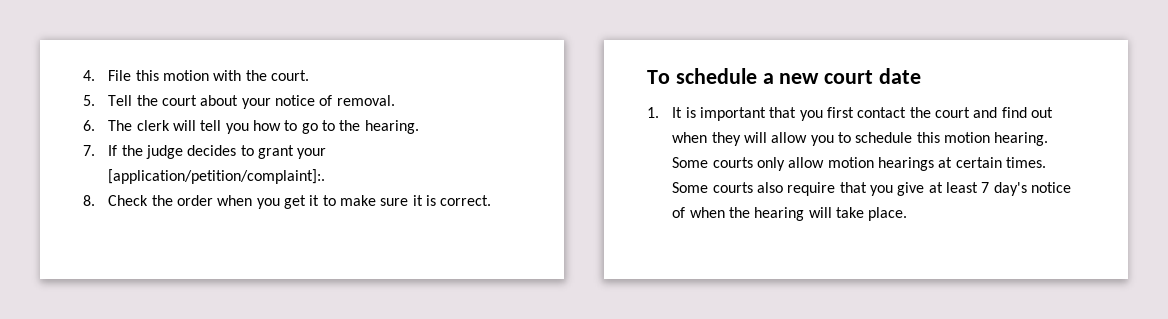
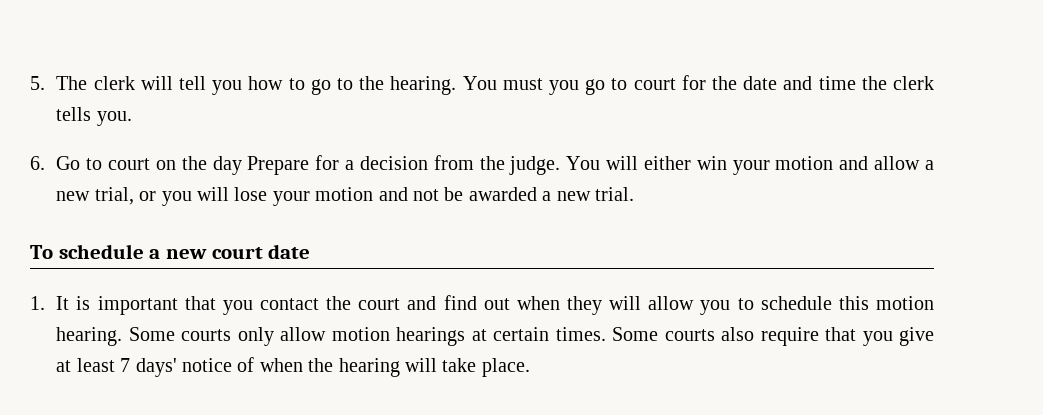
[83,70,310,81] [83,95,395,109] [83,120,95,131] 4. File this motion with the court. // 5. Tell the court about your notice of removal. // 6. -> [30,76,45,90] 5.
[83,145,327,159] [108,169,326,184] [83,195,492,209] // 7. If the judge decides to grant your [application/petition/complaint]:. // 8. Check the order when you get it to make sure it is correct. -> [462,75,934,95] [56,107,132,126] [30,155,935,175] [56,187,634,206] You must you go to court for the date and time the clerk tells you. // 6. Go to court on the day Prepare for a decision from the judge. You will either win your motion and allow a new trial, or you will lose your motion and not be awarded a new trial.
[827,107,855,118] first -> (253, 307) none
[993,182,1027,196] day's -> [135,358,177,377] days'

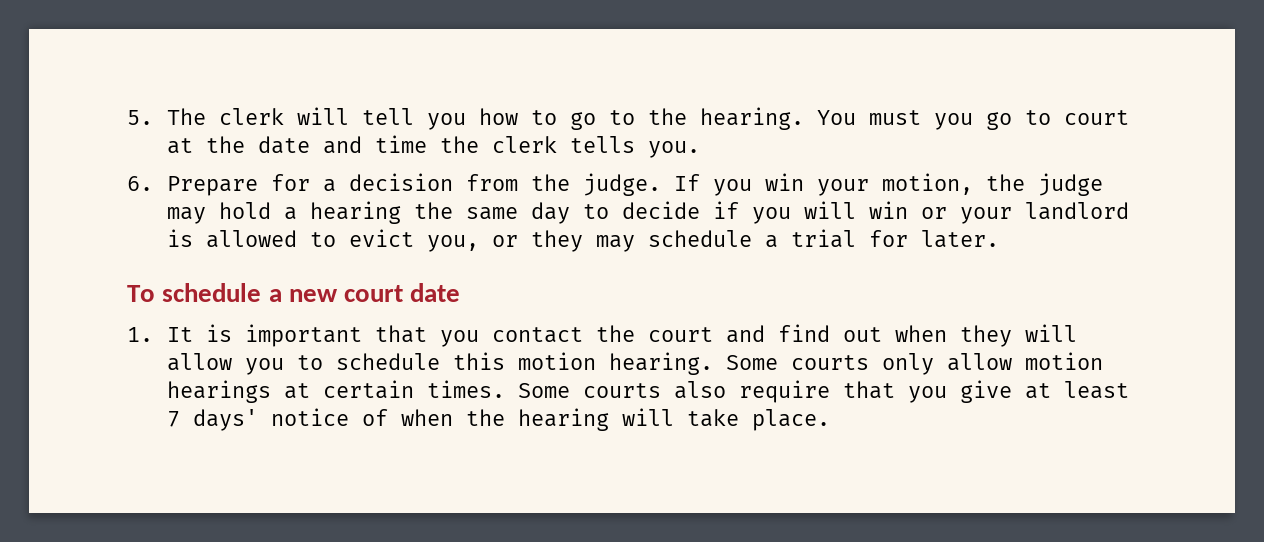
[681,75,706,90] for -> [167,138,194,154] at
[56,156,242,175] Go to court on the day -> (153, 183) none
[566,156,935,175] [56,187,634,206] You will either win your motion and allow a new trial, or you will lose your motion and not be awarded a new trial. -> [674,173,1104,196] [167,201,1130,224] [167,229,1000,252] If you win your motion, the judge may hold a hearing the same day to decide if you will win or your landlord is allowed to evict you, or they may schedule a trial for later.

